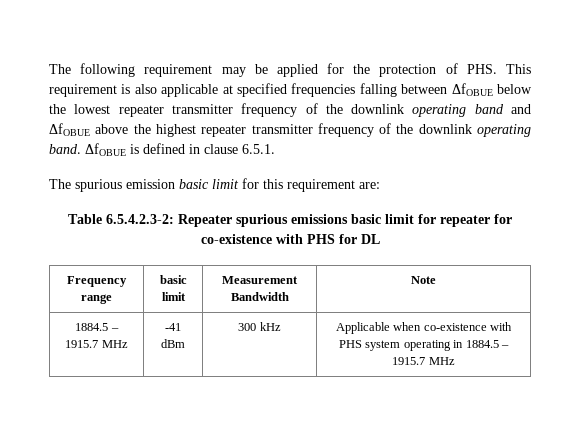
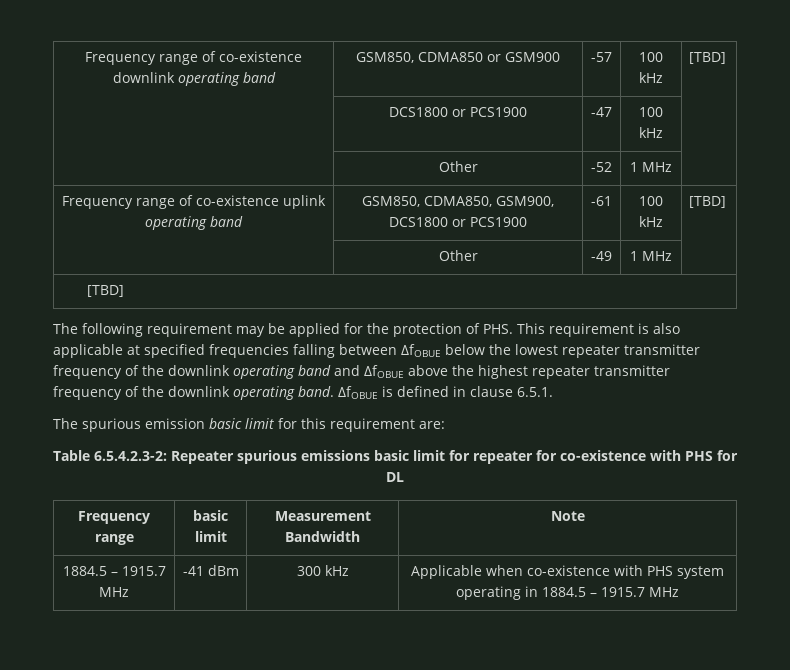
(49, 69) none -> [85,51,302,65] [112,72,276,86] [356,52,560,63] [591,52,612,62] [639,52,663,62] [639,72,663,83] [689,52,727,64] [389,107,527,117] [591,107,612,117] [639,107,663,117] [639,127,663,138] [438,161,478,172] [591,162,612,172] [630,162,672,172] [62,195,326,209] [145,216,243,230] [362,196,554,207] [389,217,527,227] [591,196,612,206] [639,196,663,206] [639,216,663,227] [689,196,727,208] [438,250,478,261] [591,251,612,261] [630,251,672,261] [87,285,125,297] Frequency range of co-existence downlink operating band | GSM850, CDMA850 or GSM900 | -57 | 100 kHz | [TBD] // | DCS1800 or PCS1900 | -47 | 100 kHz | // | Other | -52 | 1 MHz | // Frequency range of co-existence uplink operating band | GSM850, CDMA850, GSM900, DCS1800 or PCS1900 | -61 | 100 kHz | [TBD] // | Other | -49 | 1 MHz | // [TBD] //

